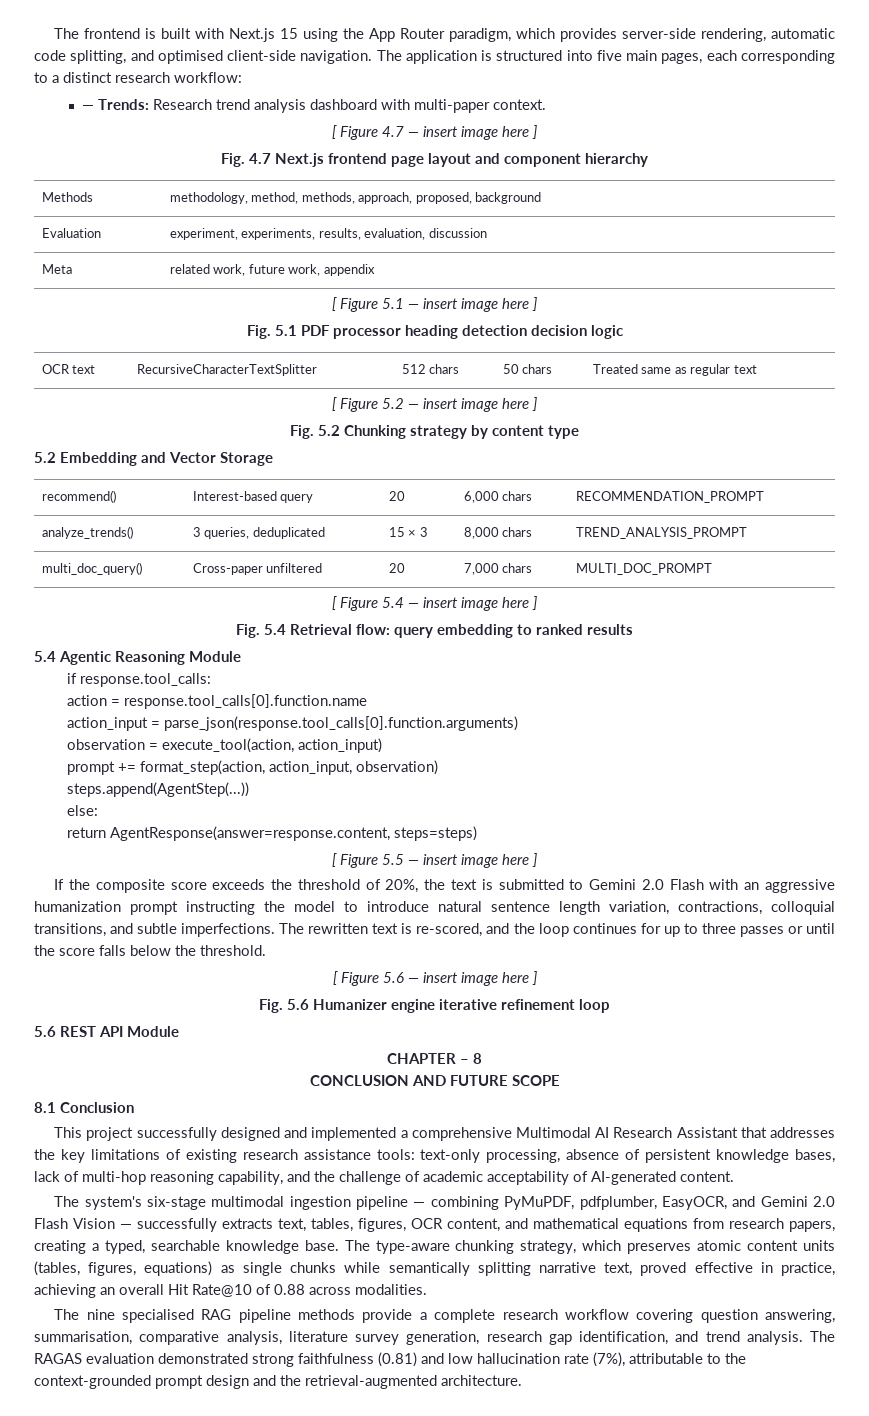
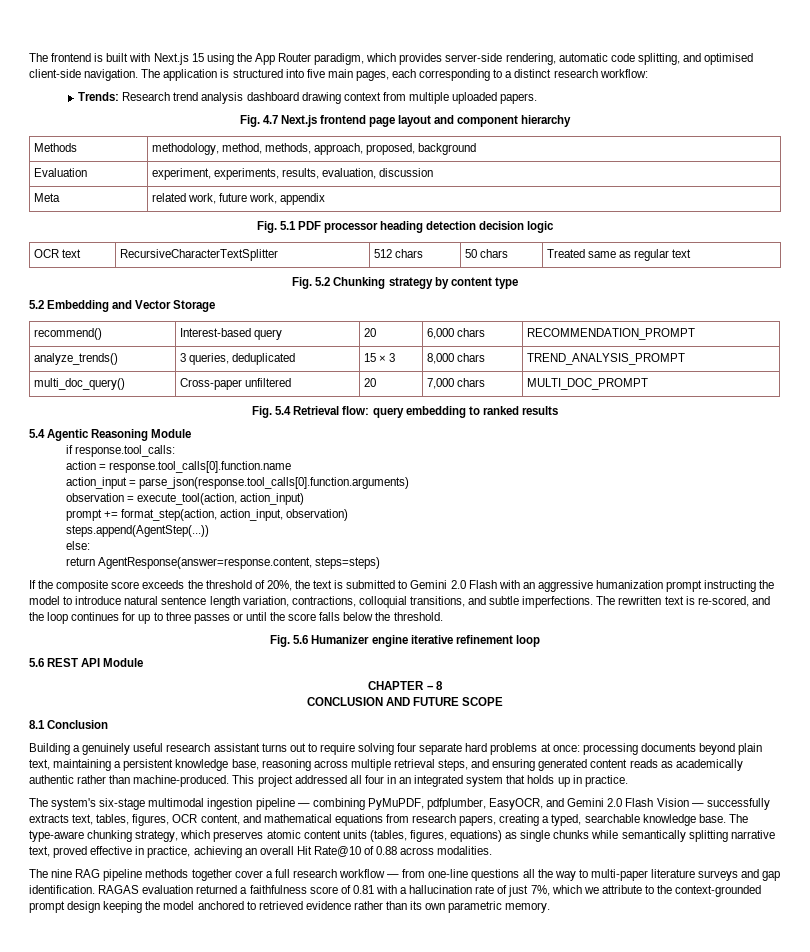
[82,105,95,110] — -> (648, 73) none
[381,99,547,113] [332,125,537,140] with multi-paper context. // [ Figure 4.7 — insert image here ] -> [301,92,538,104] drawing context from multiple uploaded papers.
[332,297,537,312] // [ Figure 5.1 — insert image here ] -> (326, 199) none
[332,397,537,412] // [ Figure 5.2 — insert image here ] -> (692, 253) none
[332,596,537,611] // [ Figure 5.4 — insert image here ] -> (648, 384) none
[332,853,537,868] // [ Figure 5.5 — insert image here ] -> (380, 563) none
[332,971,537,986] // [ Figure 5.6 — insert image here ] -> (443, 616) none
[54,1127,835,1141] [34,1149,836,1163] [34,1171,734,1185] This project successfully designed and implemented a comprehensive Multimodal AI Research Assistant that addresses the key limitations of existing research assistance tools: text-only processing, absence of persistent knowledge bases, lack of multi-hop reasoning capability, and the challenge of academic acceptability of AI-generated content. -> [29,743,763,755] [29,759,743,771] [29,775,628,787] Building a genuinely useful research assistant turns out to require solving four separate hard problems at once: processing documents beyond plain text, maintaining a persistent knowledge base, reasoning across multiple retrieval steps, and ensuring generated content reads as academically authentic rather than machine-produced. This project addressed all four in an integrated system that holds up in practice.
[121,1309,194,1323] specialised -> (73, 873) none
[362,1309,835,1323] [34,1331,835,1345] [34,1352,703,1367] provide a complete research workflow covering question answering, summarisation, comparative analysis, literature survey generation, research gap identification, and trend analysis. The RAGAS evaluation demonstrated strong faithfulness (0.81) and low hallucination rate (7%), attributable -> [191,869,781,881] [29,885,642,897] together cover a full research workflow — from one-line questions all the way to multi-paper literature surveys and gap identification. RAGAS evaluation returned a faithfulness score of 0.81 with a hallucination rate of just 7%, which we attribute
[253,1375,522,1389] and the retrieval-augmented architecture. -> [103,901,551,913] keeping the model anchored to retrieved evidence rather than its own parametric memory.

